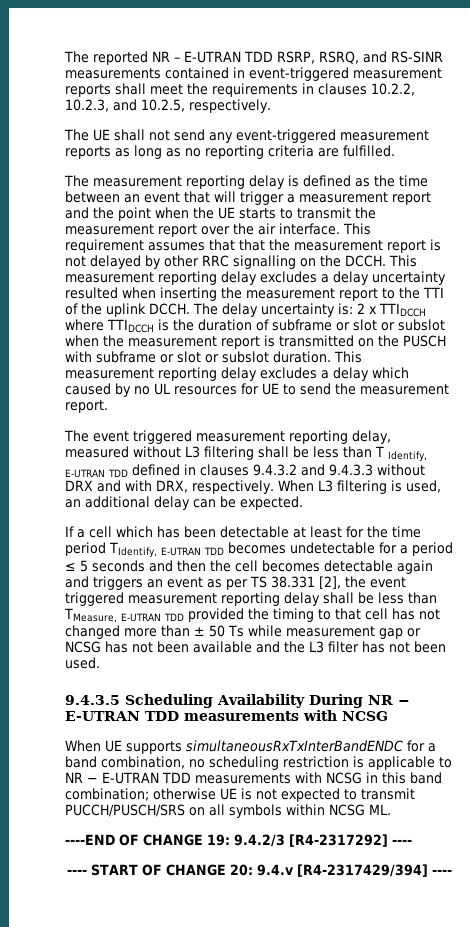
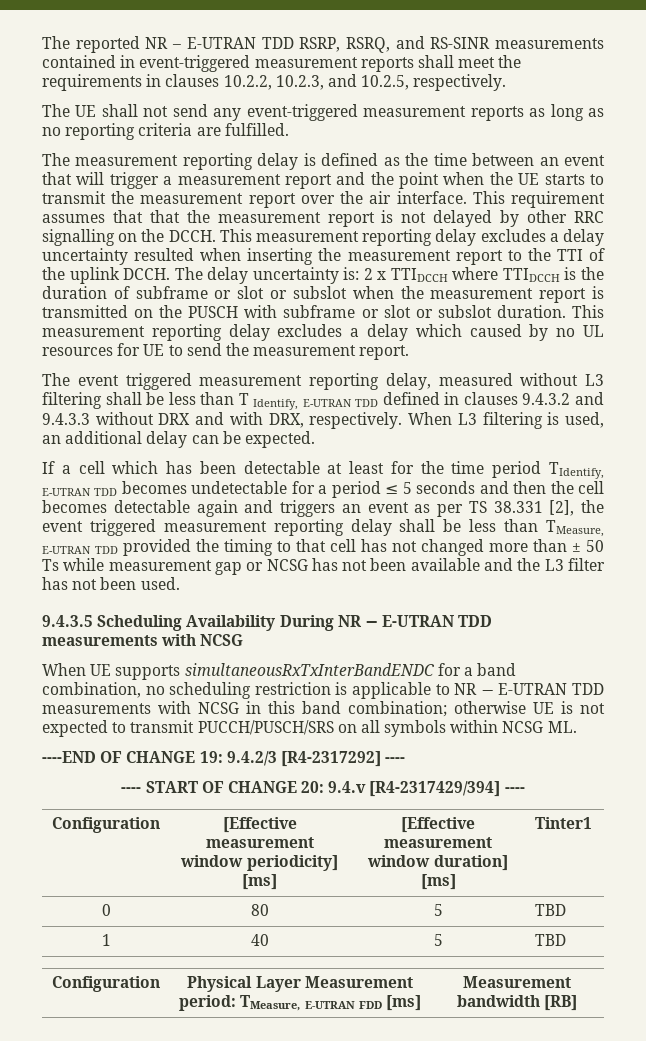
(452, 872) none -> [52,817,160,833] [222,817,297,833] [205,837,314,848] [180,855,338,871] [242,874,277,890] [401,817,475,833] [384,837,492,848] [367,855,508,871] [420,874,456,890] [535,817,593,829] [101,904,111,916] [250,904,269,916] [433,904,443,916] [535,904,567,916] [101,934,111,946] [250,934,269,946] [433,934,443,946] [535,934,567,946] [52,976,160,992] [187,976,413,992] [179,995,421,1011] [463,976,571,988] [456,995,578,1011] // Configuration | [Effective measurement window periodicity] [ms] | [Effective measurement window duration] [ms] | Tinter1 // 0 | 80 | 5 | TBD // 1 | 40 | 5 | TBD // Configuration | Physical Layer Measurement period: TMeasure, E-UTRAN FDD [ms] | Measurement bandwidth [RB]

